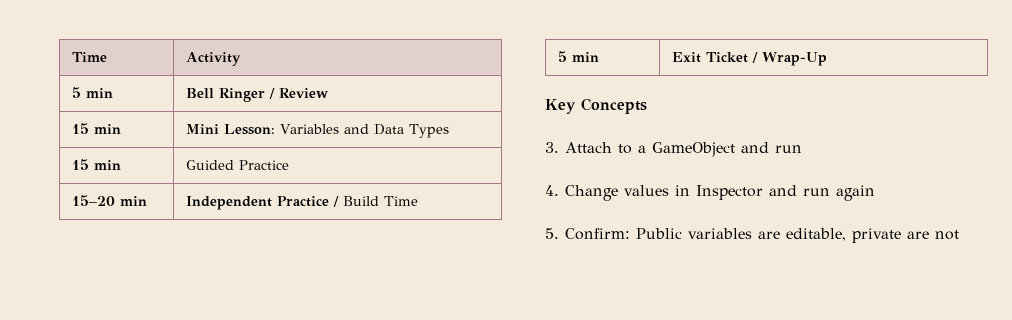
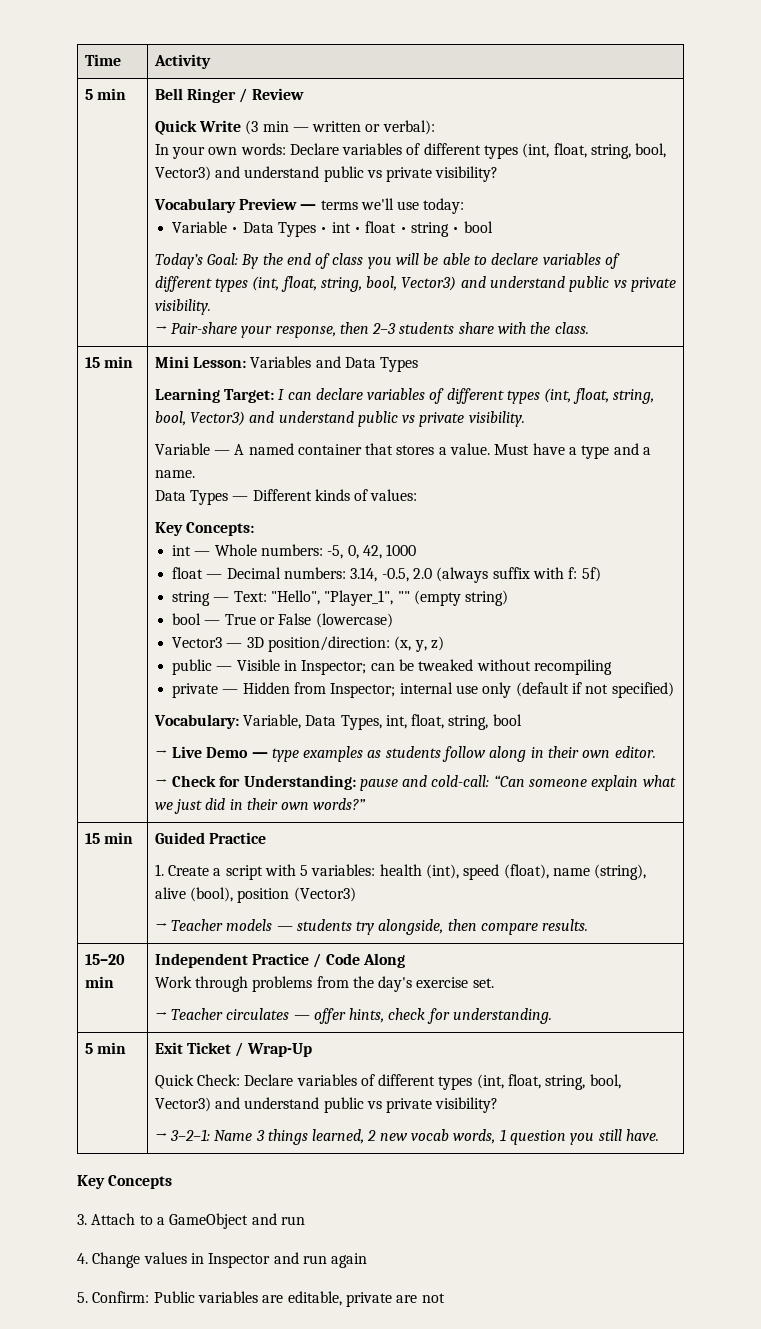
(328, 93) none -> [154,120,435,135] [154,143,667,159] [154,166,499,182] [153,198,465,214] [172,221,493,237] [154,253,621,269] [154,276,677,292] [154,299,211,315] [154,322,589,338] // Quick Write (3 min — written or verbal): // In your own words: Declare variables of different types (int, float, string, bool, Vector3) and understand public vs private visibility? // Vocabulary Preview — terms we'll use today: // Variable • Data Types • int • float • string • bool // Today’s Goal: By the end of class you will be able to declare variables of different types (int, float, string, bool, Vector3) and understand public vs private visibility. // → Pair-share your response, then 2–3 students share with the class.
[71,159,121,170] [185,160,289,170] // 15 min | Guided Practice -> [154,388,655,404] [154,411,525,427] [154,443,652,459] [154,470,195,478] [154,489,418,505] [154,522,254,536] [172,544,417,559] [172,567,601,583] [172,590,509,606] [172,613,393,628] [172,636,445,652] [172,659,613,675] [172,682,674,698] [153,714,522,730] [154,746,656,762] [154,775,676,791] [154,798,367,814] [84,832,133,844] [154,832,266,844] [154,864,647,880] [154,887,356,903] [154,919,589,935] // Learning Target: I can declare variables of different types (int, float, string, bool, Vector3) and understand public vs private visibility. // Variable — A named container that stores a value. Must have a type and a name. // Data Types — Different kinds of values: // Key Concepts: // int — Whole numbers: -5, 0, 42, 1000 // float — Decimal numbers: 3.14, -0.5, 2.0 (always suffix with f: 5f) // string — Text: "Hello", "Player_1", "" (empty string) // bool — True or False (lowercase) // Vector3 — 3D position/direction: (x, y, z) // public — Visible in Inspector; can be tweaked without recompiling // private — Hidden from Inspector; internal use only (default if not specified) // Vocabulary: Variable, Data Types, int, float, string, bool // → Live Demo — type examples as students follow along in their own editor. // → Check for Understanding: pause and cold-call: “Can someone explain what we just did in their own words?” // 15 min | Guided Practice // 1. Create a script with 5 variables: health (int), speed (float), name (string), alive (bool), position (Vector3) // → Teacher models — students try alongside, then compare results.
[342,196,418,206] Build Time -> [325,953,405,968] [154,976,494,992] [154,1008,553,1024] Code Along // Work through problems from the day's exercise set. // → Teacher circulates — offer hints, check for understanding.
(827, 59) none -> [154,1074,621,1090] [154,1097,499,1113] [154,1129,660,1145] // Quick Check: Declare variables of different types (int, float, string, bool, Vector3) and understand public vs private visibility? // → 3–2–1: Name 3 things learned, 2 new vocab words, 1 question you still have.

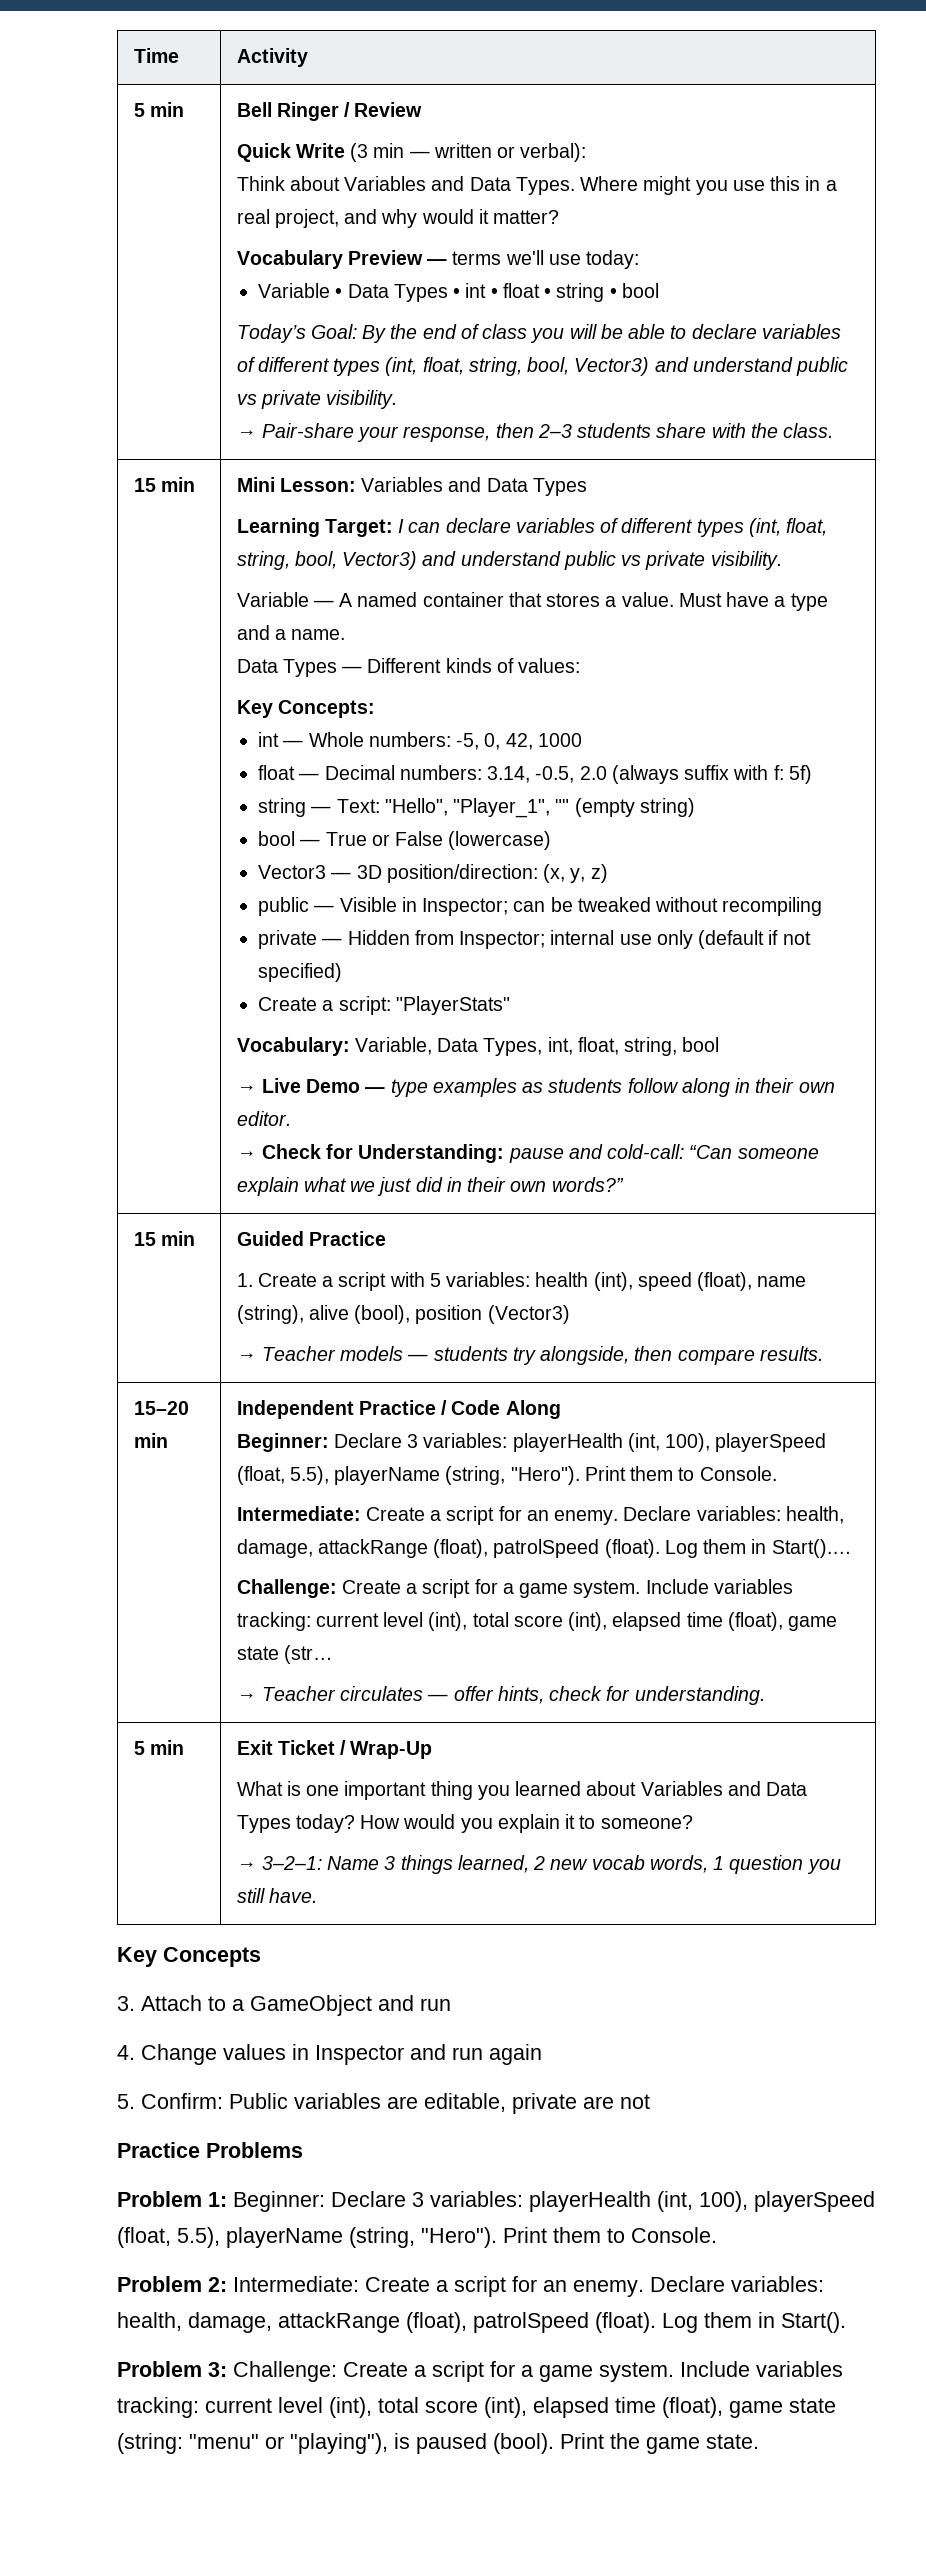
[154,143,667,159] [154,166,499,182] In your own words: Declare variables of different types (int, float, string, bool, Vector3) and understand public vs private visibility? -> [236,176,837,195] [236,209,560,228] Think about Variables and Data Types. Where might you use this in a real project, and why would it matter?
(674, 690) none -> [258,996,510,1015] // Create a script: "PlayerStats"
[154,976,494,992] Work through problems from the day's exercise set. -> [236,1433,827,1452] [236,1466,777,1485] [236,1506,844,1525] [236,1539,852,1558] [236,1579,793,1598] [236,1612,838,1631] [236,1645,333,1664] Beginner: Declare 3 variables: playerHealth (int, 100), playerSpeed (float, 5.5), playerName (string, "Hero"). Print them to Console. // Intermediate: Create a script for an enemy. Declare variables: health, damage, attackRange (float), patrolSpeed (float). Log them in Start().… // Challenge: Create a script for a game system. Include variables tracking: current level (int), total score (int), elapsed time (float), game state (str…
[154,1074,621,1090] [154,1097,499,1113] Quick Check: Declare variables of different types (int, float, string, bool, Vector3) and understand public vs private visibility? -> [236,1781,808,1800] [236,1814,693,1833] What is one important thing you learned about Variables and Data Types today? How would you explain it to someone?
(445, 1298) none -> [117,2142,303,2158] [117,2191,875,2212] [117,2227,717,2248] [117,2276,824,2297] [117,2312,846,2333] [117,2361,843,2382] [117,2397,836,2418] [117,2433,759,2454] // Practice Problems // Problem 1: Beginner: Declare 3 variables: playerHealth (int, 100), playerSpeed (float, 5.5), playerName (string, "Hero"). Print them to Console. // Problem 2: Intermediate: Create a script for an enemy. Declare variables: health, damage, attackRange (float), patrolSpeed (float). Log them in Start(). // Problem 3: Challenge: Create a script for a game system. Include variables tracking: current level (int), total score (int), elapsed time (float), game state (string: "menu" or "playing"), is paused (bool). Print the game state.

